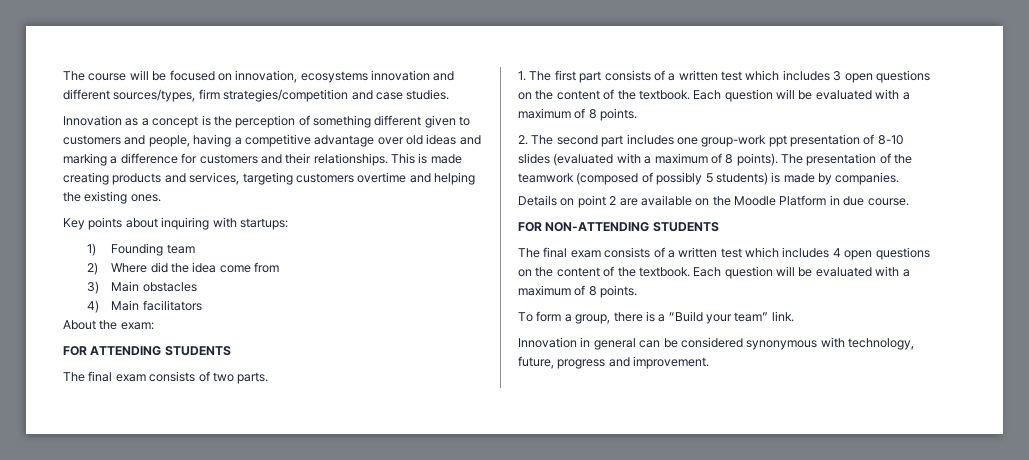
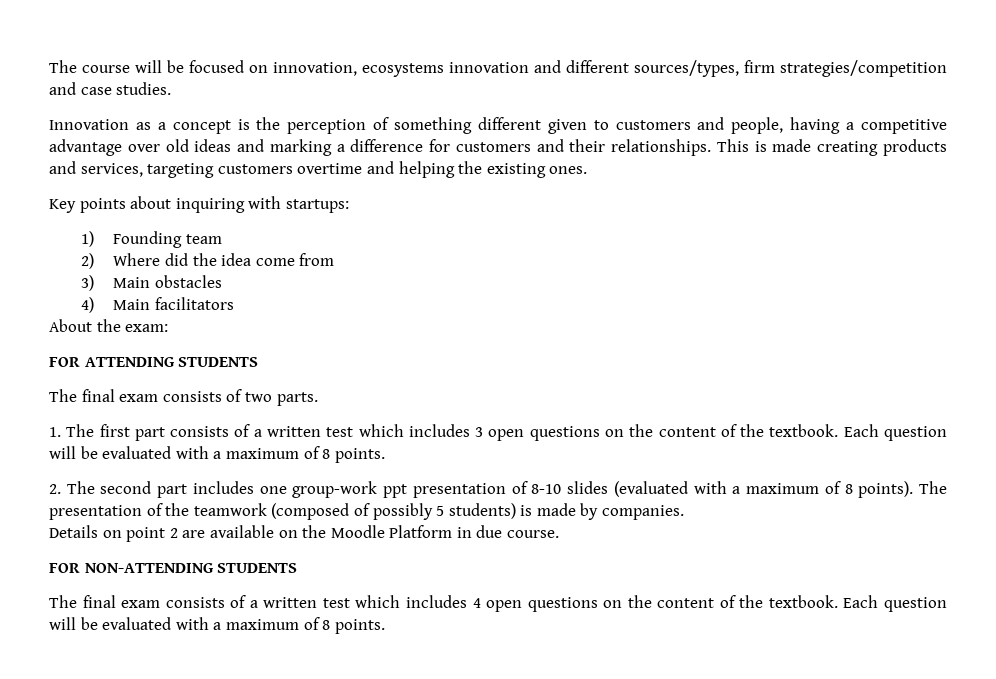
[518,311,794,324] [518,337,914,350] [518,356,710,369] // To form a group, there is a “Build your team” link. // Innovation in general can be considered synonymous with technology, future, progress and improvement. -> (385, 626) none

